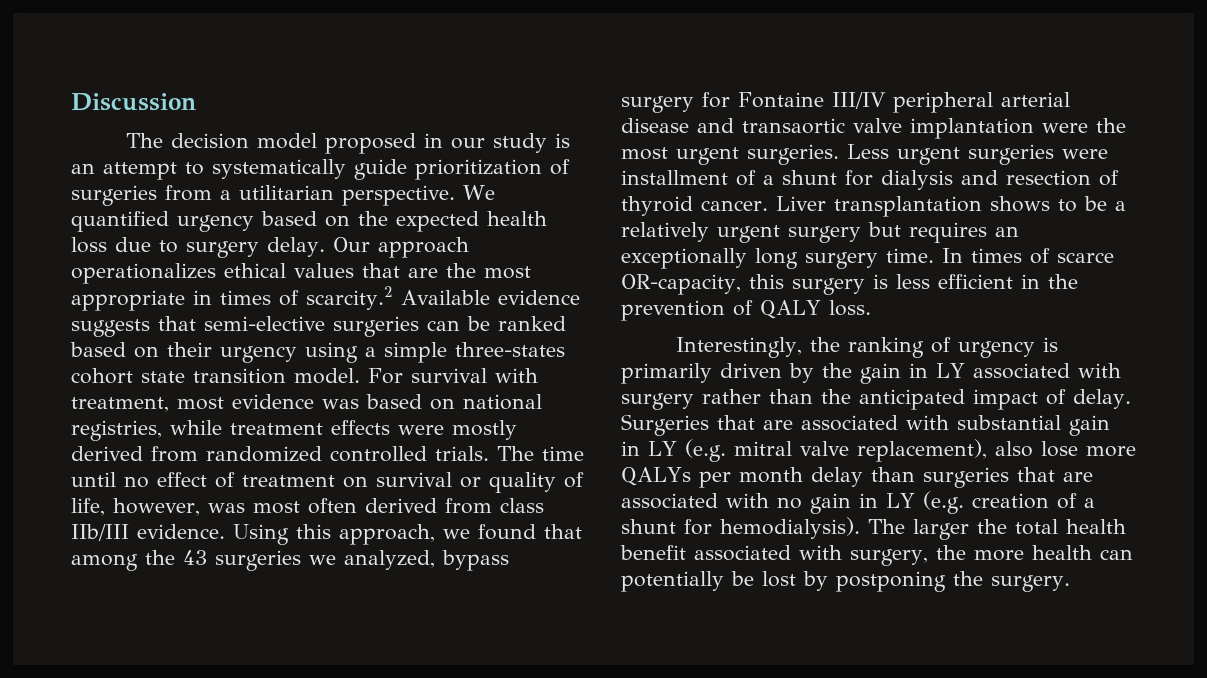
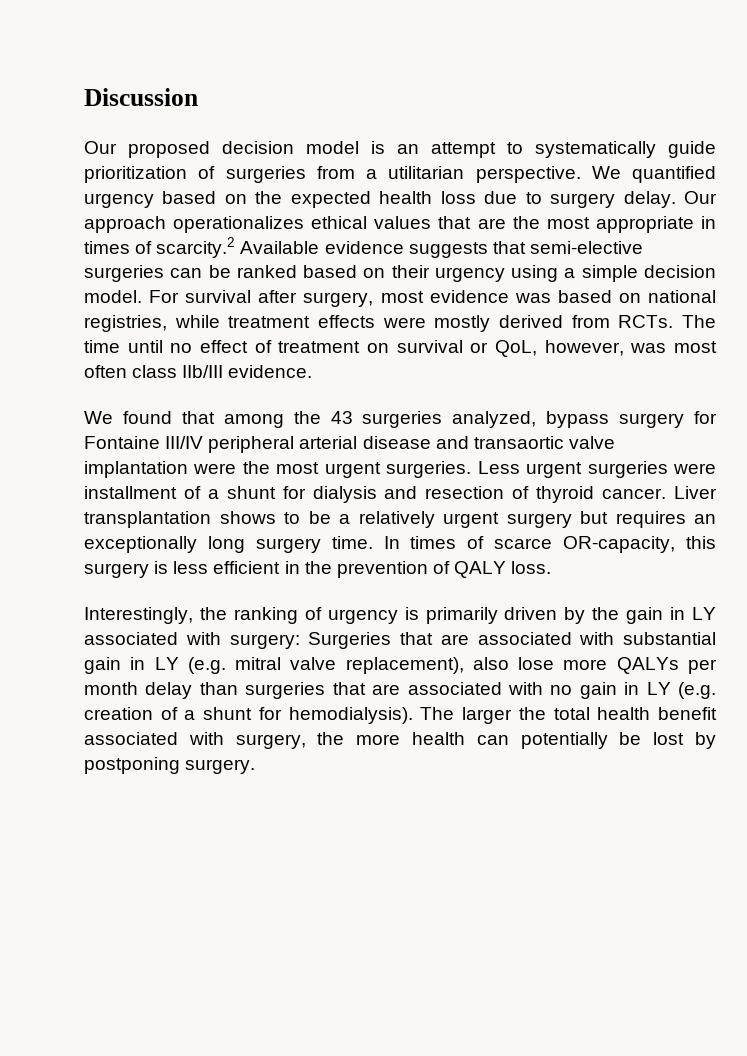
[126,133,548,154] The decision model proposed in our study -> [84,141,359,158] Our proposed decision model
[455,342,565,357] [71,368,286,384] three-states cohort state transition -> [643,265,716,278] decision
[495,368,538,383] [71,397,169,412] with treatment, -> [258,290,374,307] after surgery,
[206,446,489,462] randomized controlled trials. -> [618,315,674,328] RCTs.
[489,472,584,493] [71,498,105,516] quality of life, -> [495,340,537,357] QoL,
[364,498,492,514] derived from -> (127, 371) none
[233,524,470,545] Using this approach, we -> [84,411,113,424] // We
[309,555,336,565] we -> (443, 419) none
[621,389,1131,410] surgery rather than the anticipated impact of delay. -> [229,634,300,649] surgery:
[953,571,983,586] the -> (180, 765) none

